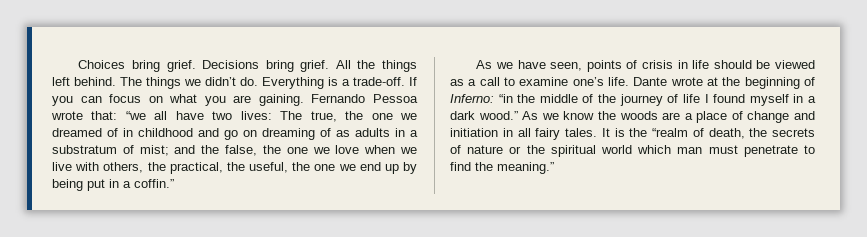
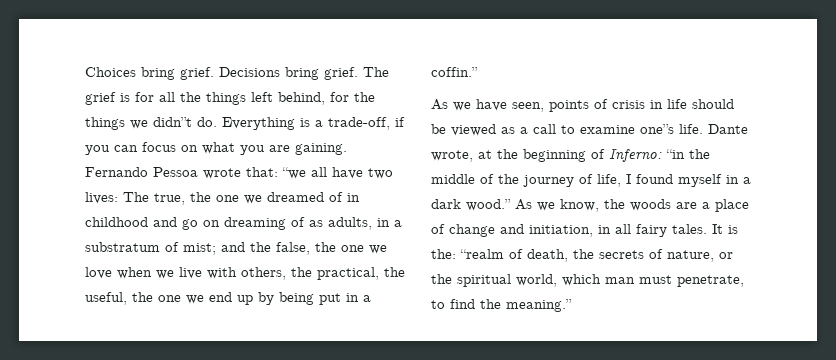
[335,60,417,72] [52,77,142,86] All the things left behind. The -> [363,67,389,77] [85,92,375,105] The grief is for all the things left behind, for the
[205,77,236,86] didn’t -> [153,117,192,127] didn”t
[353,77,417,86] trade-off. If -> [328,117,405,130] trade-off, if
[355,128,390,137] adults -> [328,217,372,230] adults,
[572,77,604,86] one’s -> [640,124,674,134] one”s
[670,77,703,86] wrote -> [431,150,473,162] wrote,
[682,94,700,103] life -> [597,174,621,187] life,
[563,111,595,120] know -> [560,199,599,212] know,
[450,128,498,137] initiation -> [529,225,593,237] initiation,
[629,128,648,137] the -> [431,249,456,259] the:
[467,145,504,154] nature -> [667,250,714,262] nature,
[601,145,632,154] world -> [516,274,557,287] world,
[743,145,798,157] penetrate -> [677,275,744,287] penetrate,

